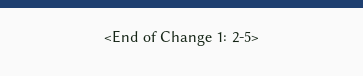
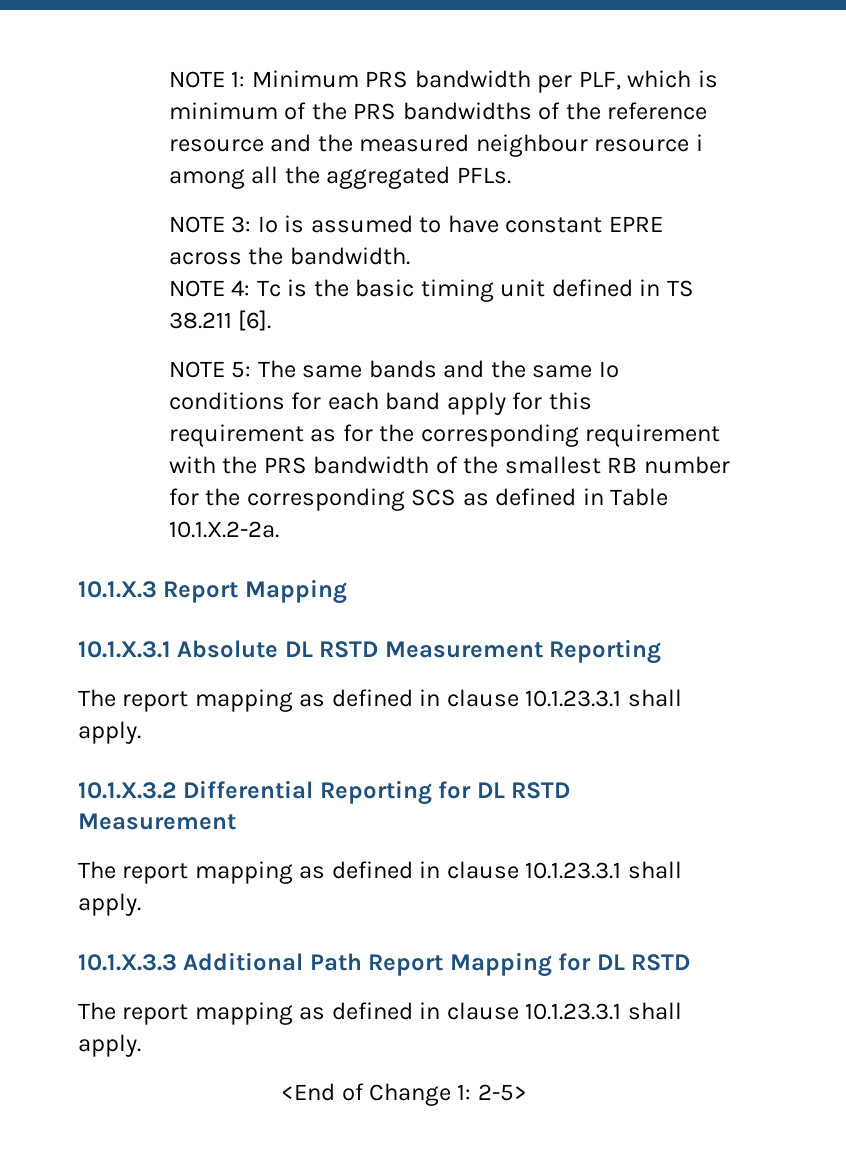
(104, 36) none -> [168,70,718,93] [168,102,708,120] [168,134,703,157] [168,166,511,189] [168,215,663,233] [168,247,410,265] [168,279,694,302] [168,310,272,331] [168,360,619,378] [168,392,592,415] [168,424,721,447] [168,456,730,474] [168,488,669,511] [168,521,279,538] [78,579,347,604] [78,639,662,664] [78,689,682,712] [78,721,141,744] [78,780,571,805] [78,813,236,830] [78,861,682,884] [78,893,141,916] [78,952,691,977] [78,1002,682,1025] [78,1034,141,1057] NOTE 1: Minimum PRS bandwidth per PLF, which is minimum of the PRS bandwidths of the reference resource and the measured neighbour resource i among all the aggregated PFLs. // NOTE 3: Io is assumed to have constant EPRE across the bandwidth. // NOTE 4: Tc is the basic timing unit defined in TS 38.211 [6]. // NOTE 5: The same bands and the same Io conditions for each band apply for this requirement as for the corresponding requirement with the PRS bandwidth of the smallest RB number for the corresponding SCS as defined in Table 10.1.X.2-2a. // 10.1.X.3 Report Mapping // 10.1.X.3.1 Absolute DL RSTD Measurement Reporting // The report mapping as defined in clause 10.1.23.3.1 shall apply. // 10.1.X.3.2 Differential Reporting for DL RSTD Measurement // The report mapping as defined in clause 10.1.23.3.1 shall apply. // 10.1.X.3.3 Additional Path Report Mapping for DL RSTD // The report mapping as defined in clause 10.1.23.3.1 shall apply. //

